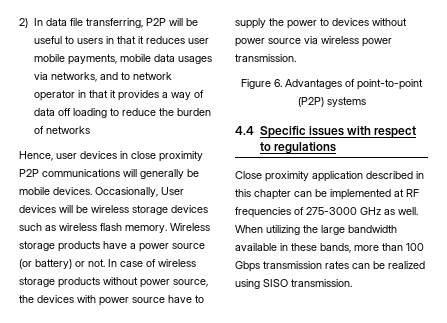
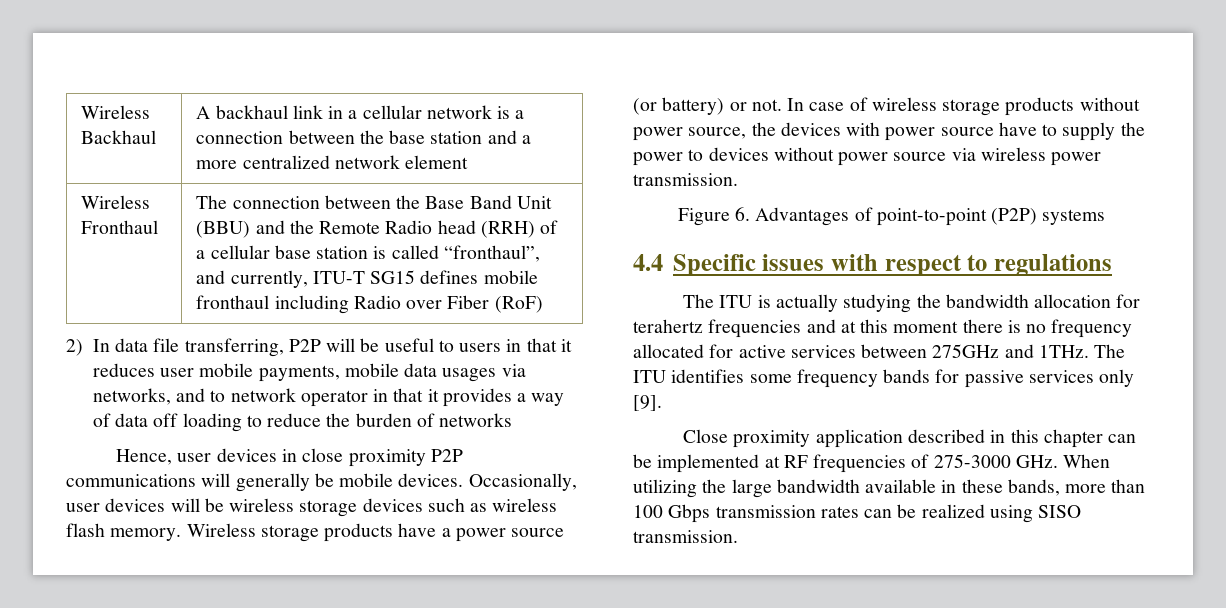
(19, 23) none -> [81,105,151,119] [81,130,157,144] [196,105,525,119] [196,130,531,144] [196,155,469,169] [81,195,151,209] [81,220,159,234] [196,195,552,209] [196,220,559,238] [196,245,540,262] [196,270,538,288] [196,295,543,314] Wireless Backhaul | A backhaul link in a cellular network is a connection between the base station and a more centralized network element // Wireless Fronthaul | The connection between the Base Band Unit (BBU) and the Remote Radio head (RRH) of a cellular base station is called “fronthaul”, and currently, ITU-T SG15 defines mobile fronthaul including Radio over Fiber (RoF) //
[161,187,184,195] User -> [66,503,100,512] user
(336, 148) none -> [683,294,1141,313] [633,319,1133,338] [633,344,1126,358] [633,369,1135,388] [633,395,662,411] // The ITU is actually studying the bandwidth allocation for terahertz frequencies and at this moment there is no frequency allocated for active services between 275GHz and 1THz. The ITU identifies some frequency bands for passive services only [9].
[360,207,418,215] GHz as well. -> [1015,455,1058,468] GHz.

